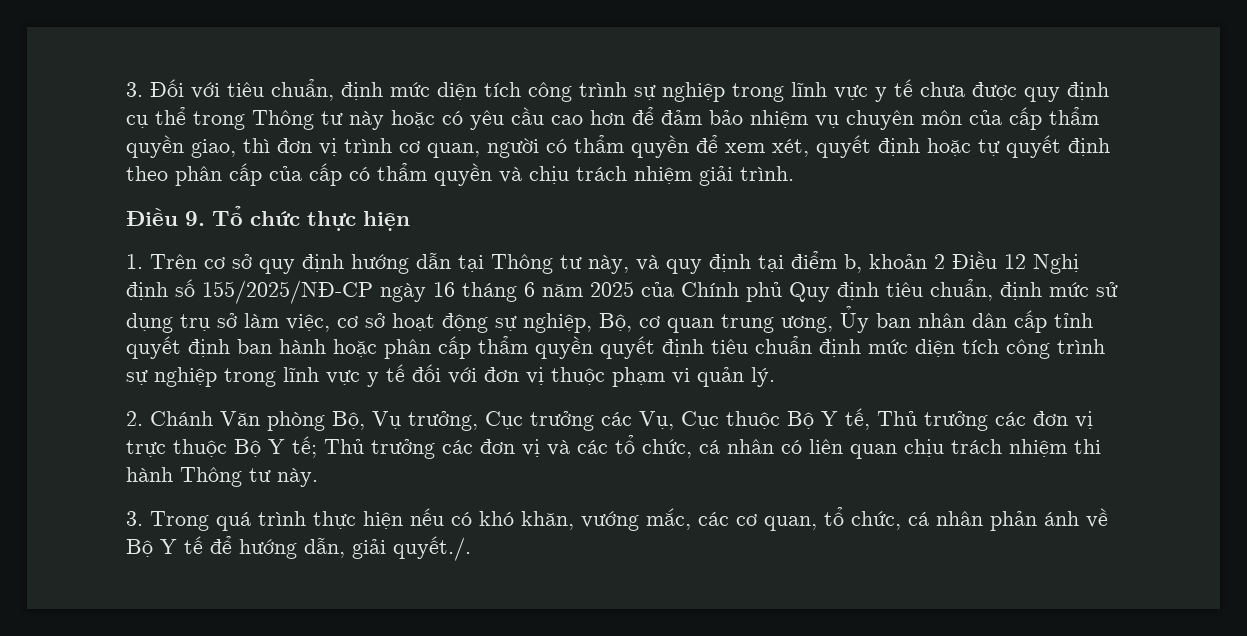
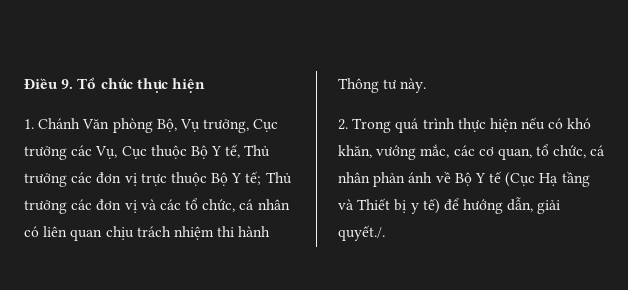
[126,79,1109,102] [126,107,1099,130] [126,135,1110,158] [126,163,794,186] 3. Đối với tiêu chuẩn, định mức diện tích công trình sự nghiệp trong lĩnh vực y tế chưa được quy định cụ thể trong Thông tư này hoặc có yêu cầu cao hơn để đảm bảo nhiệm vụ chuyên môn của cấp thẩm quyền giao, thì đơn vị trình cơ quan, người có thẩm quyền để xem xét, quyết định hoặc tự quyết định theo phân cấp của cấp có thẩm quyền và chịu trách nhiệm giải trình. // -> (24, 83) none
[150,251,1079,274] [126,279,1118,304] [126,306,1093,333] [126,336,1105,359] [126,364,775,387] [126,411,143,426] Trên cơ sở quy định hướng dẫn tại Thông tư này, và quy định tại điểm b, khoản 2 Điều 12 Nghị định số 155/2025/NĐ-CP ngày 16 tháng 6 năm 2025 của Chính phủ Quy định tiêu chuẩn, định mức sử dụng trụ sở làm việc, cơ sở hoạt động sự nghiệp, Bộ, cơ quan trung ương, Ủy ban nhân dân cấp tỉnh quyết định ban hành hoặc phân cấp thẩm quyền quyết định tiêu chuẩn định mức diện tích công trình sự nghiệp trong lĩnh vực y tế đối với đơn vị thuộc phạm vi quản lý. // 2. -> (34, 124) none
[126,511,143,526] 3. -> [338,119,348,130] 2.
(203, 545) none -> [505,171,590,187] [338,198,440,214] (Cục Hạ tầng và Thiết bị y tế)

